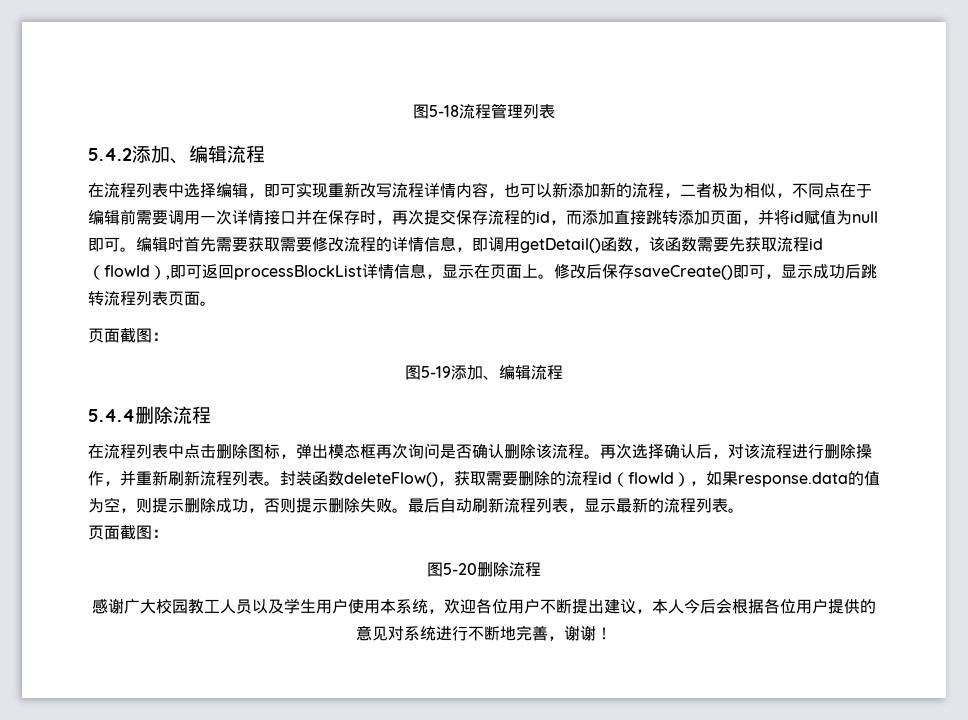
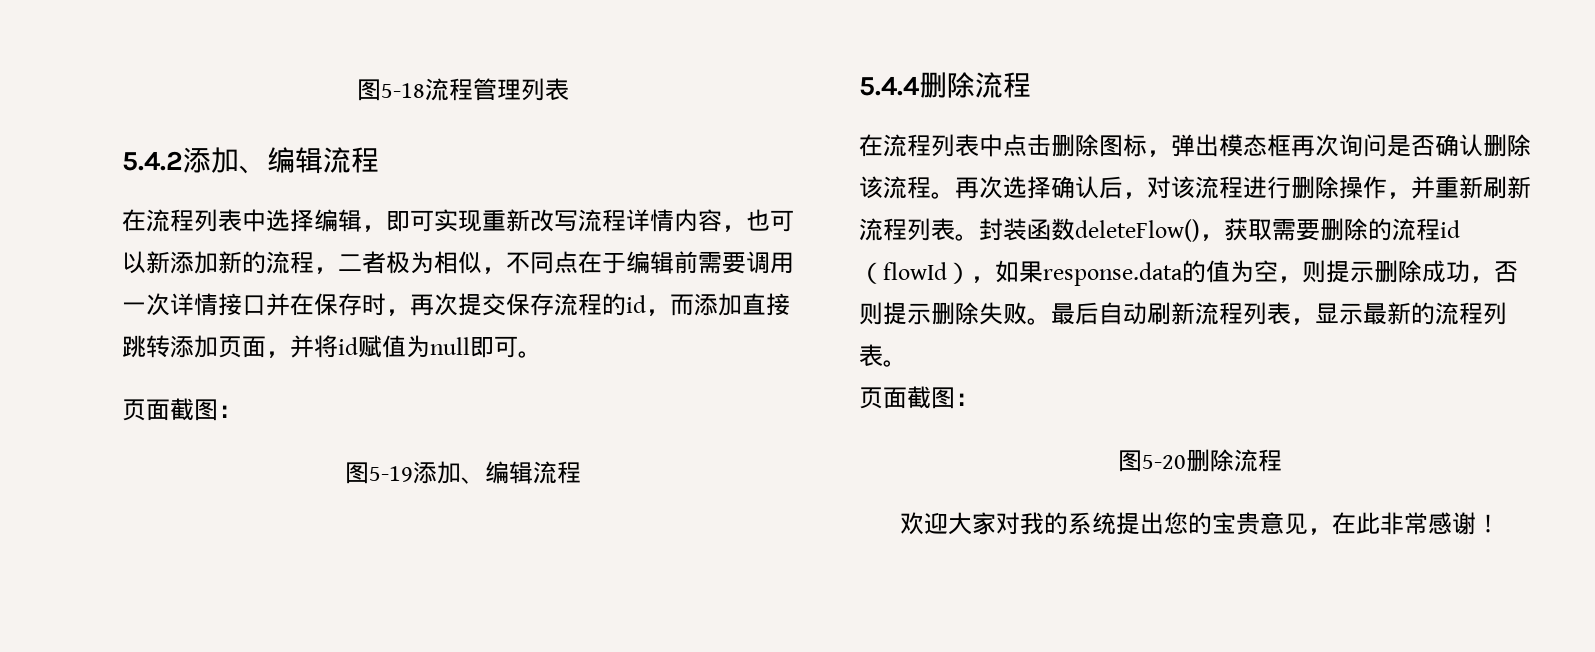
[136,236,823,253] [88,263,877,280] [88,291,216,306] 编辑时首先需要获取需要修改流程的详情信息，即调用getDetail()函数，该函数需要先获取流程id（flowId）,即可返回processBlockList详情信息，显示在页面上。修改后保存saveCreate()即可，显示成功后跳转流程列表页面。 -> (542, 354) none
[92,598,876,614] [356,625,580,641] 感谢广大校园教工人员以及学生用户使用本系统，欢迎各位用户不断提出建议，本人今后会根据各位用户提供的意见对系统进行不断地完善，谢 -> [899,512,1452,535] 欢迎大家对我的系统提出您的宝贵意见，在此非常感

